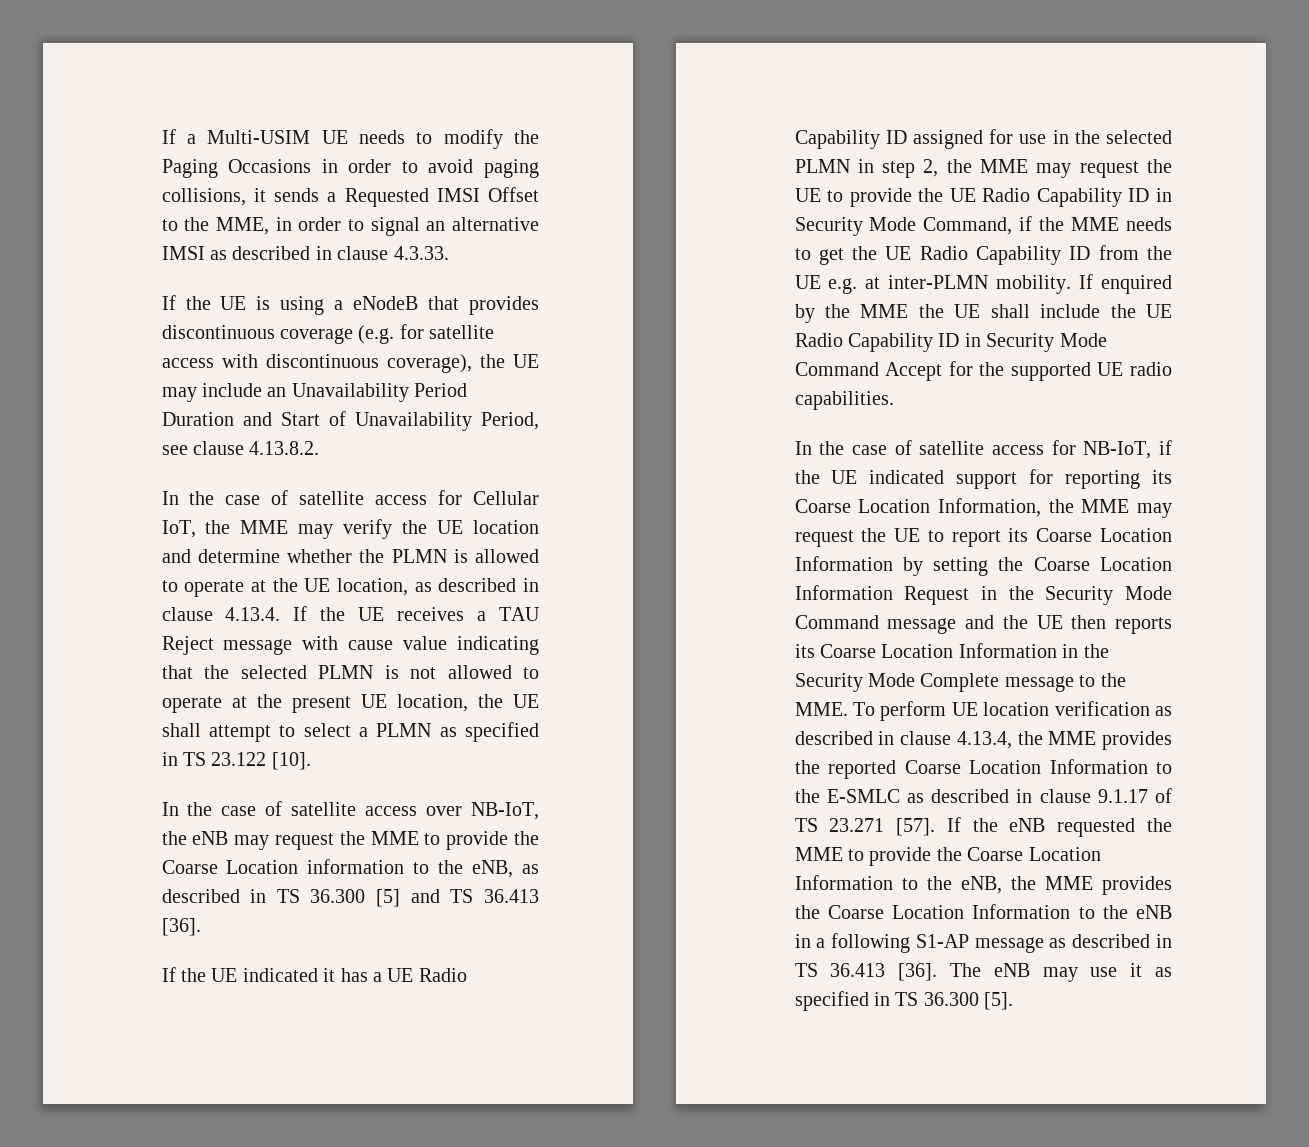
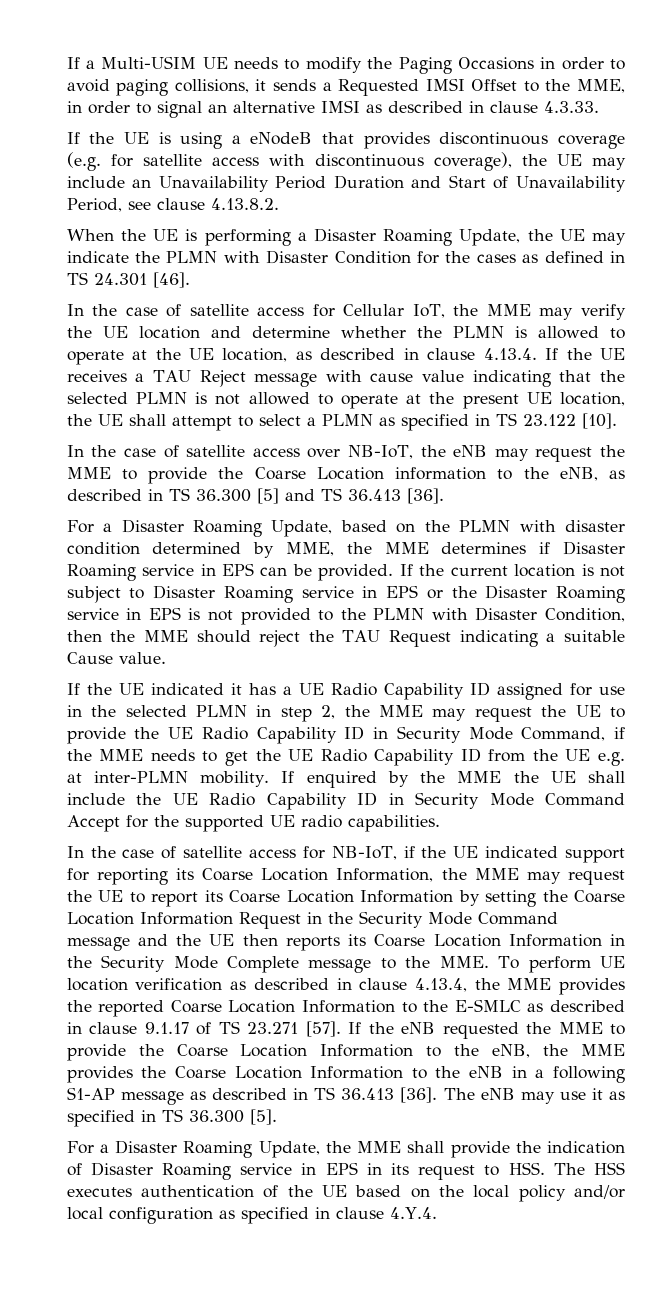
(320, 448) none -> [66,228,626,246] [66,250,626,264] [66,272,190,288] // When the UE is performing a Disaster Roaming Update, the UE may indicate the PLMN with Disaster Condition for the cases as defined in TS 24.301 [46].
(201, 927) none -> [66,519,625,537] [66,541,625,558] [66,563,626,581] [66,585,625,603] [66,607,625,625] [66,630,626,647] [66,652,166,664] // For a Disaster Roaming Update, based on the PLMN with disaster condition determined by MME, the MME determines if Disaster Roaming service in EPS can be provided. If the current location is not subject to Disaster Roaming service in EPS or the Disaster Roaming service in EPS is not provided to the PLMN with Disaster Condition, then the MME should reject the TAU Request indicating a suitable Cause value.
(1014, 1001) none -> [66,1140,626,1158] [66,1162,626,1180] [66,1185,625,1202] [66,1207,437,1224] // For a Disaster Roaming Update, the MME shall provide the indication of Disaster Roaming service in EPS in its request to HSS. The HSS executes authentication of the UE based on the local policy and/or local configuration as specified in clause 4.Y.4.

